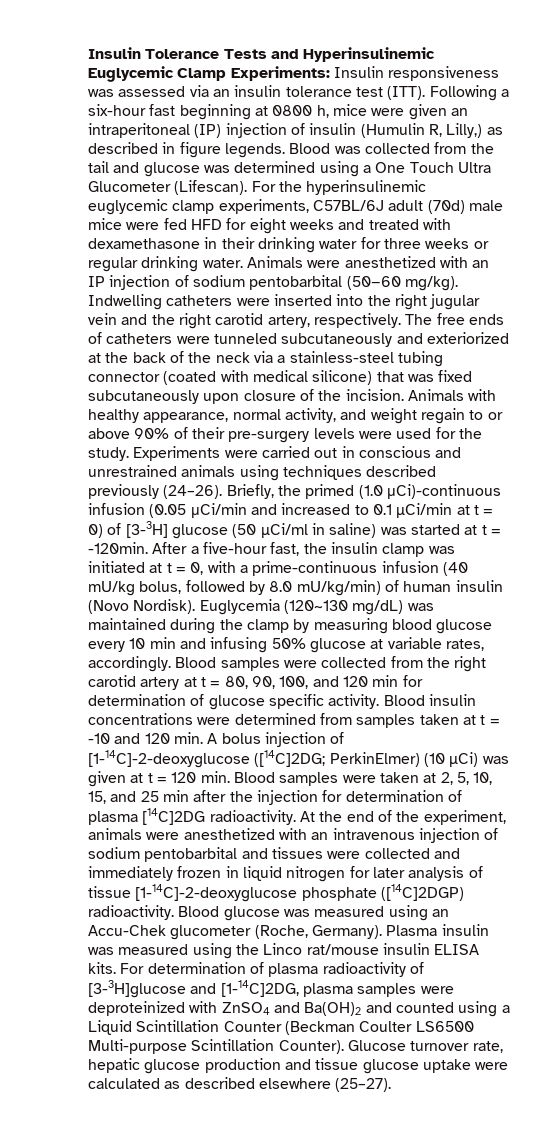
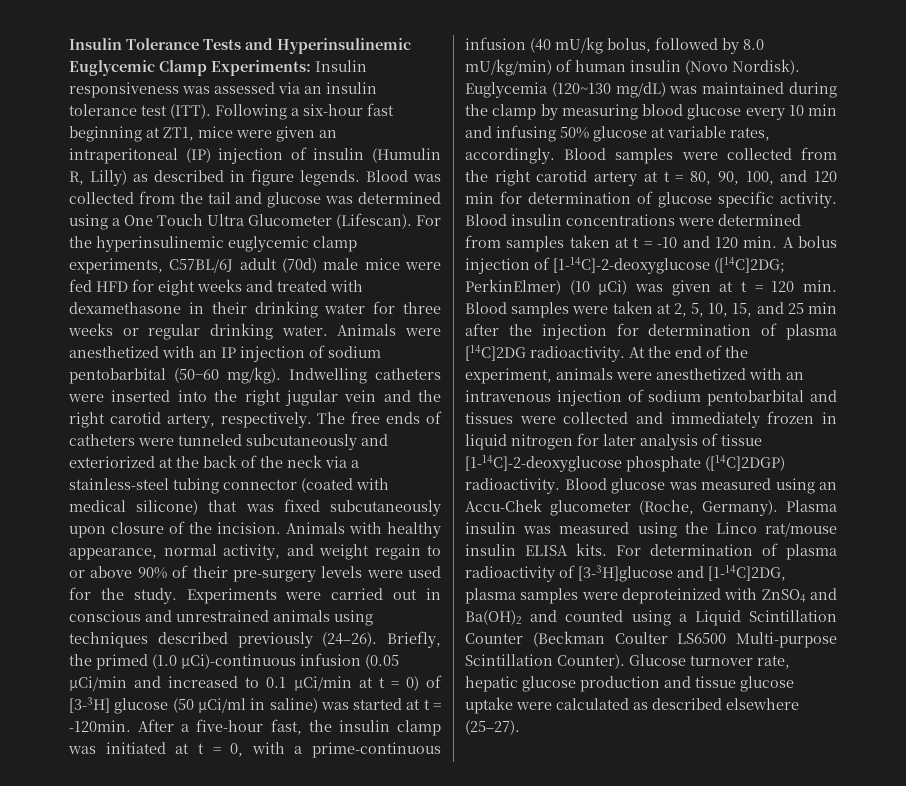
[272,105,329,118] 0800 h, -> [163,127,194,141] ZT1,
[446,123,483,138] Lilly,) -> [90,170,127,186] Lilly)

